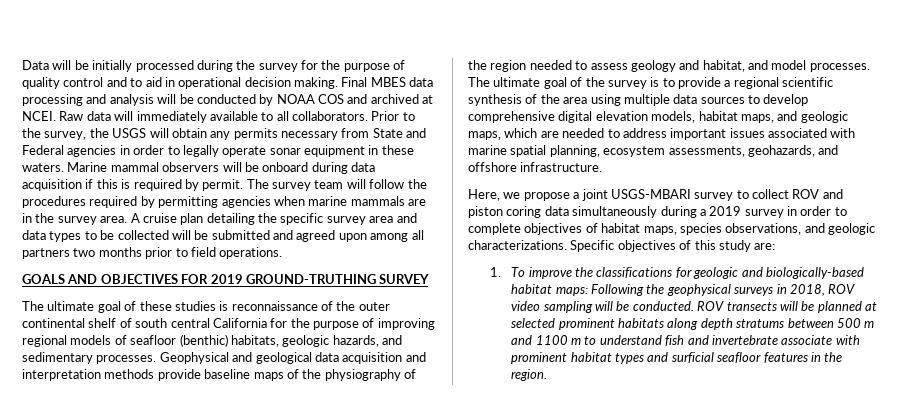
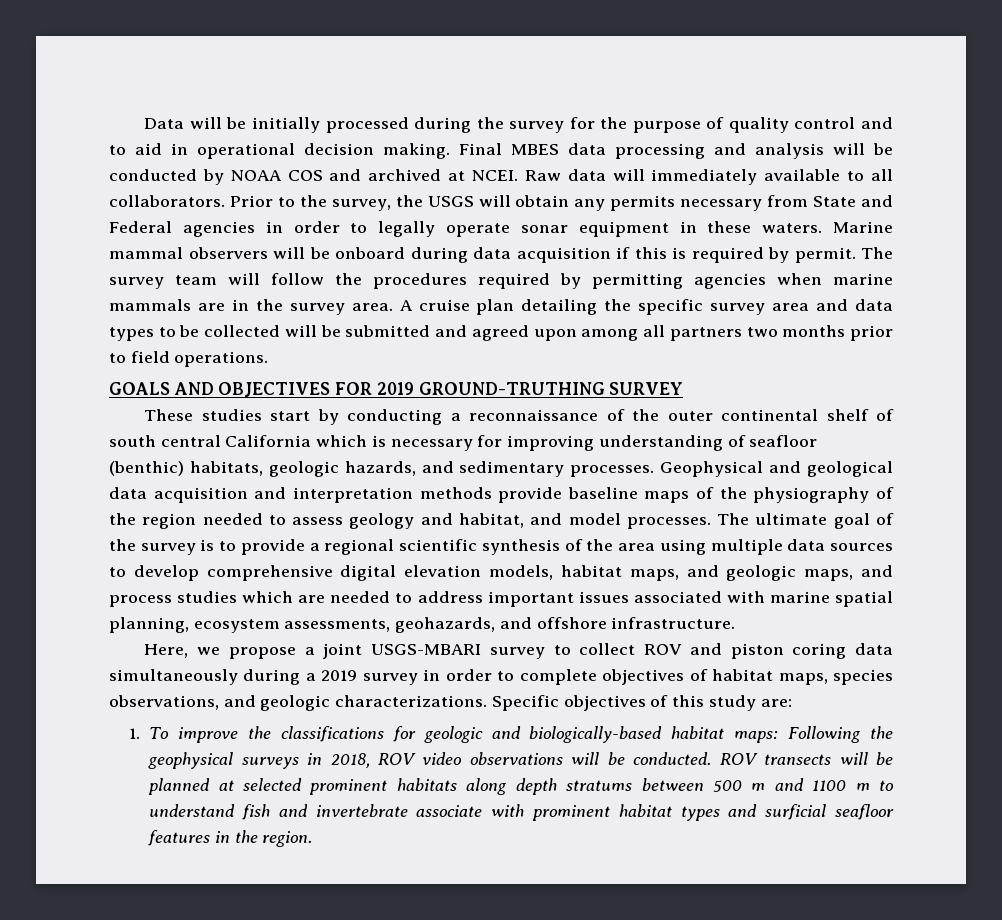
[22,301,229,313] The ultimate goal of these studies is -> [144,409,461,425] These studies start by conducting a
[270,318,435,330] [22,335,112,347] for the purpose of improving regional models -> [316,435,723,451] which is necessary for improving understanding
(501, 135) none -> [861,565,894,577] [109,591,238,607] and process studies
[543,301,593,313] sampling -> [469,752,563,765] observations

